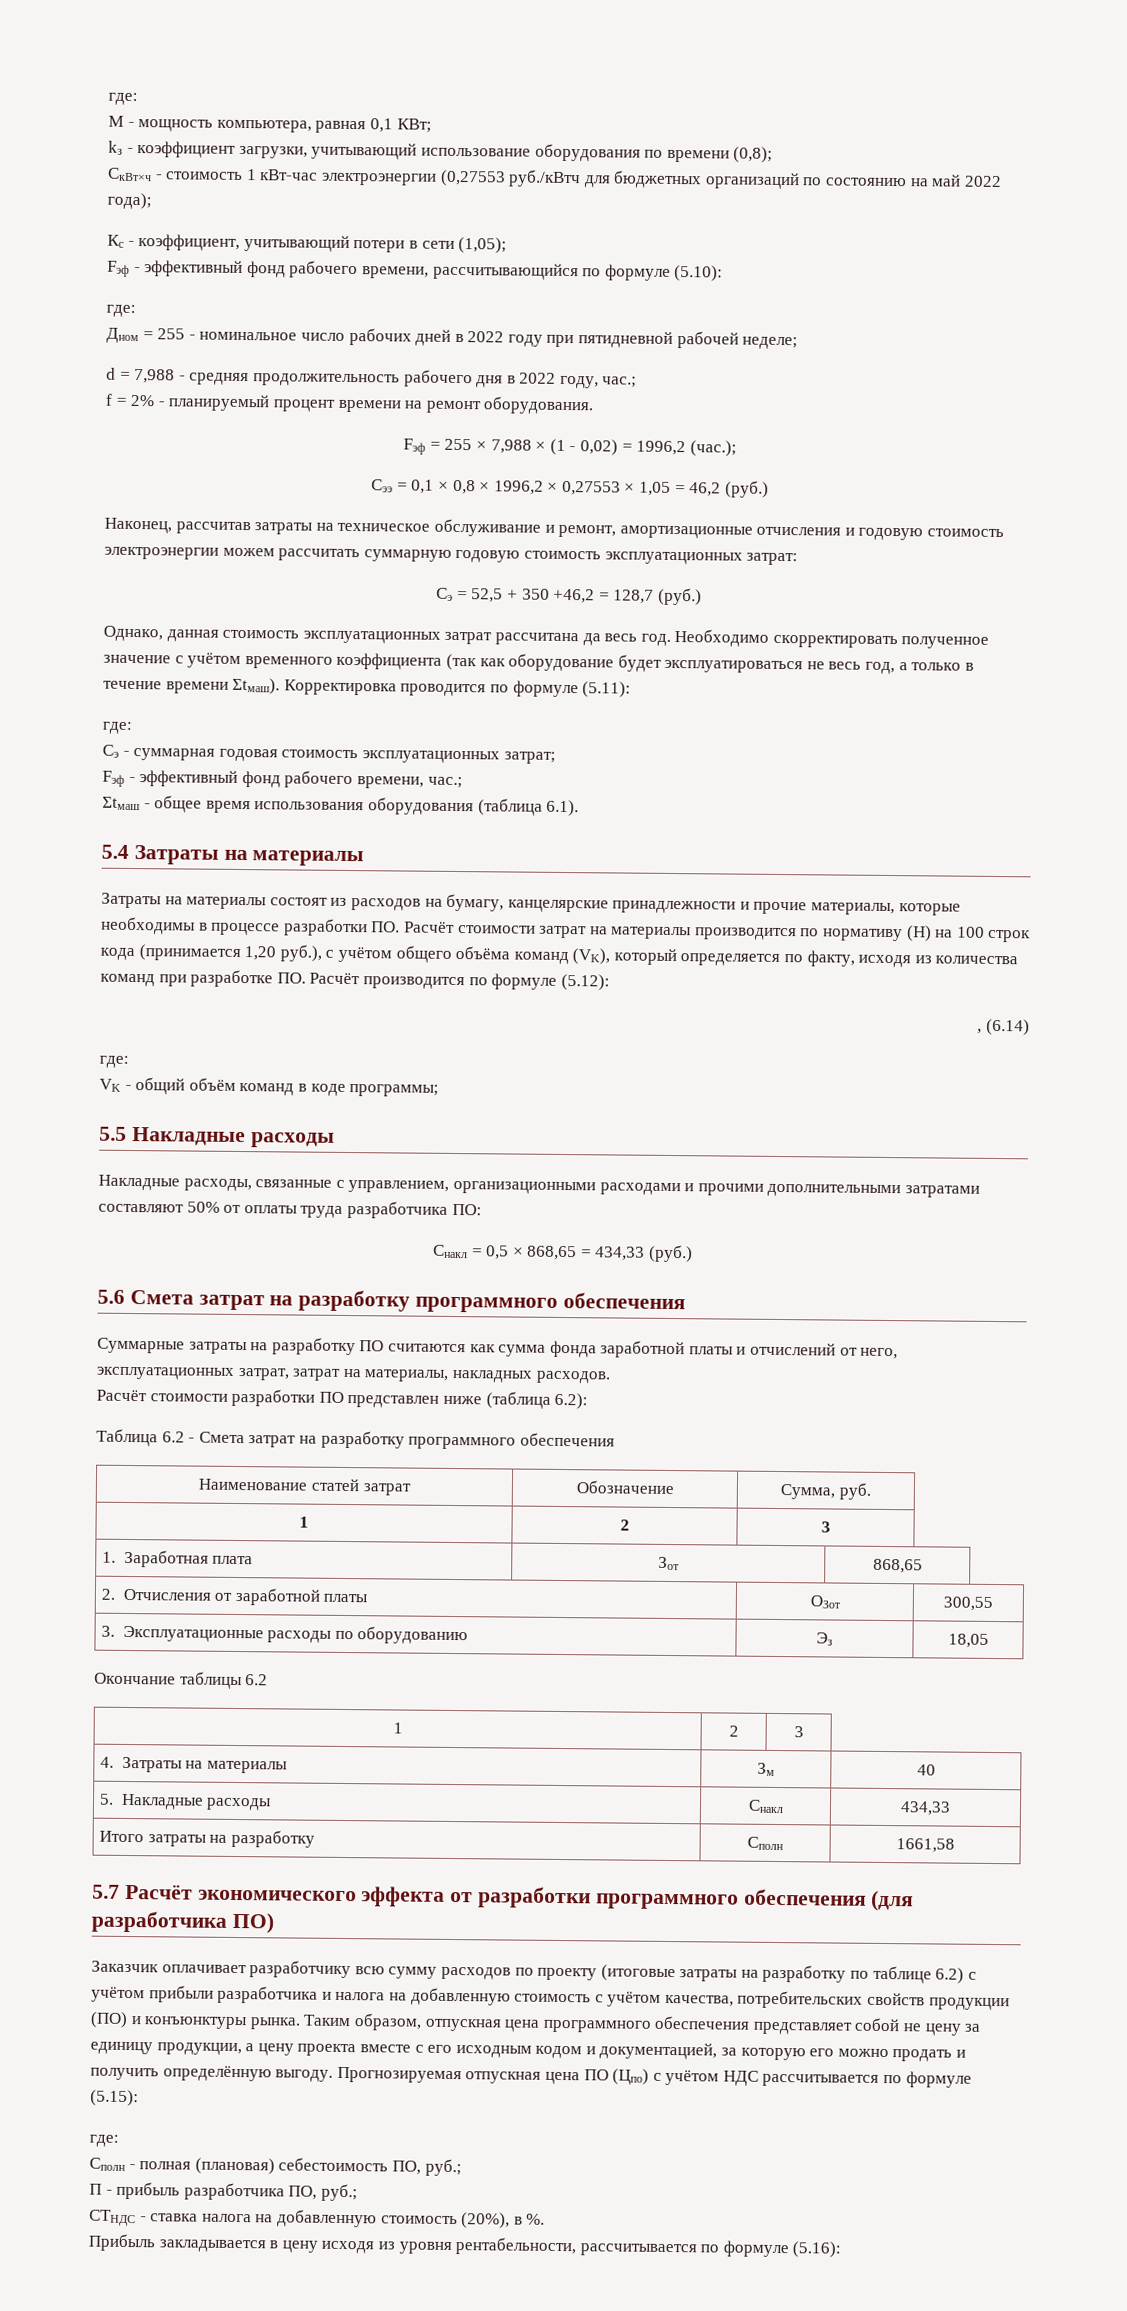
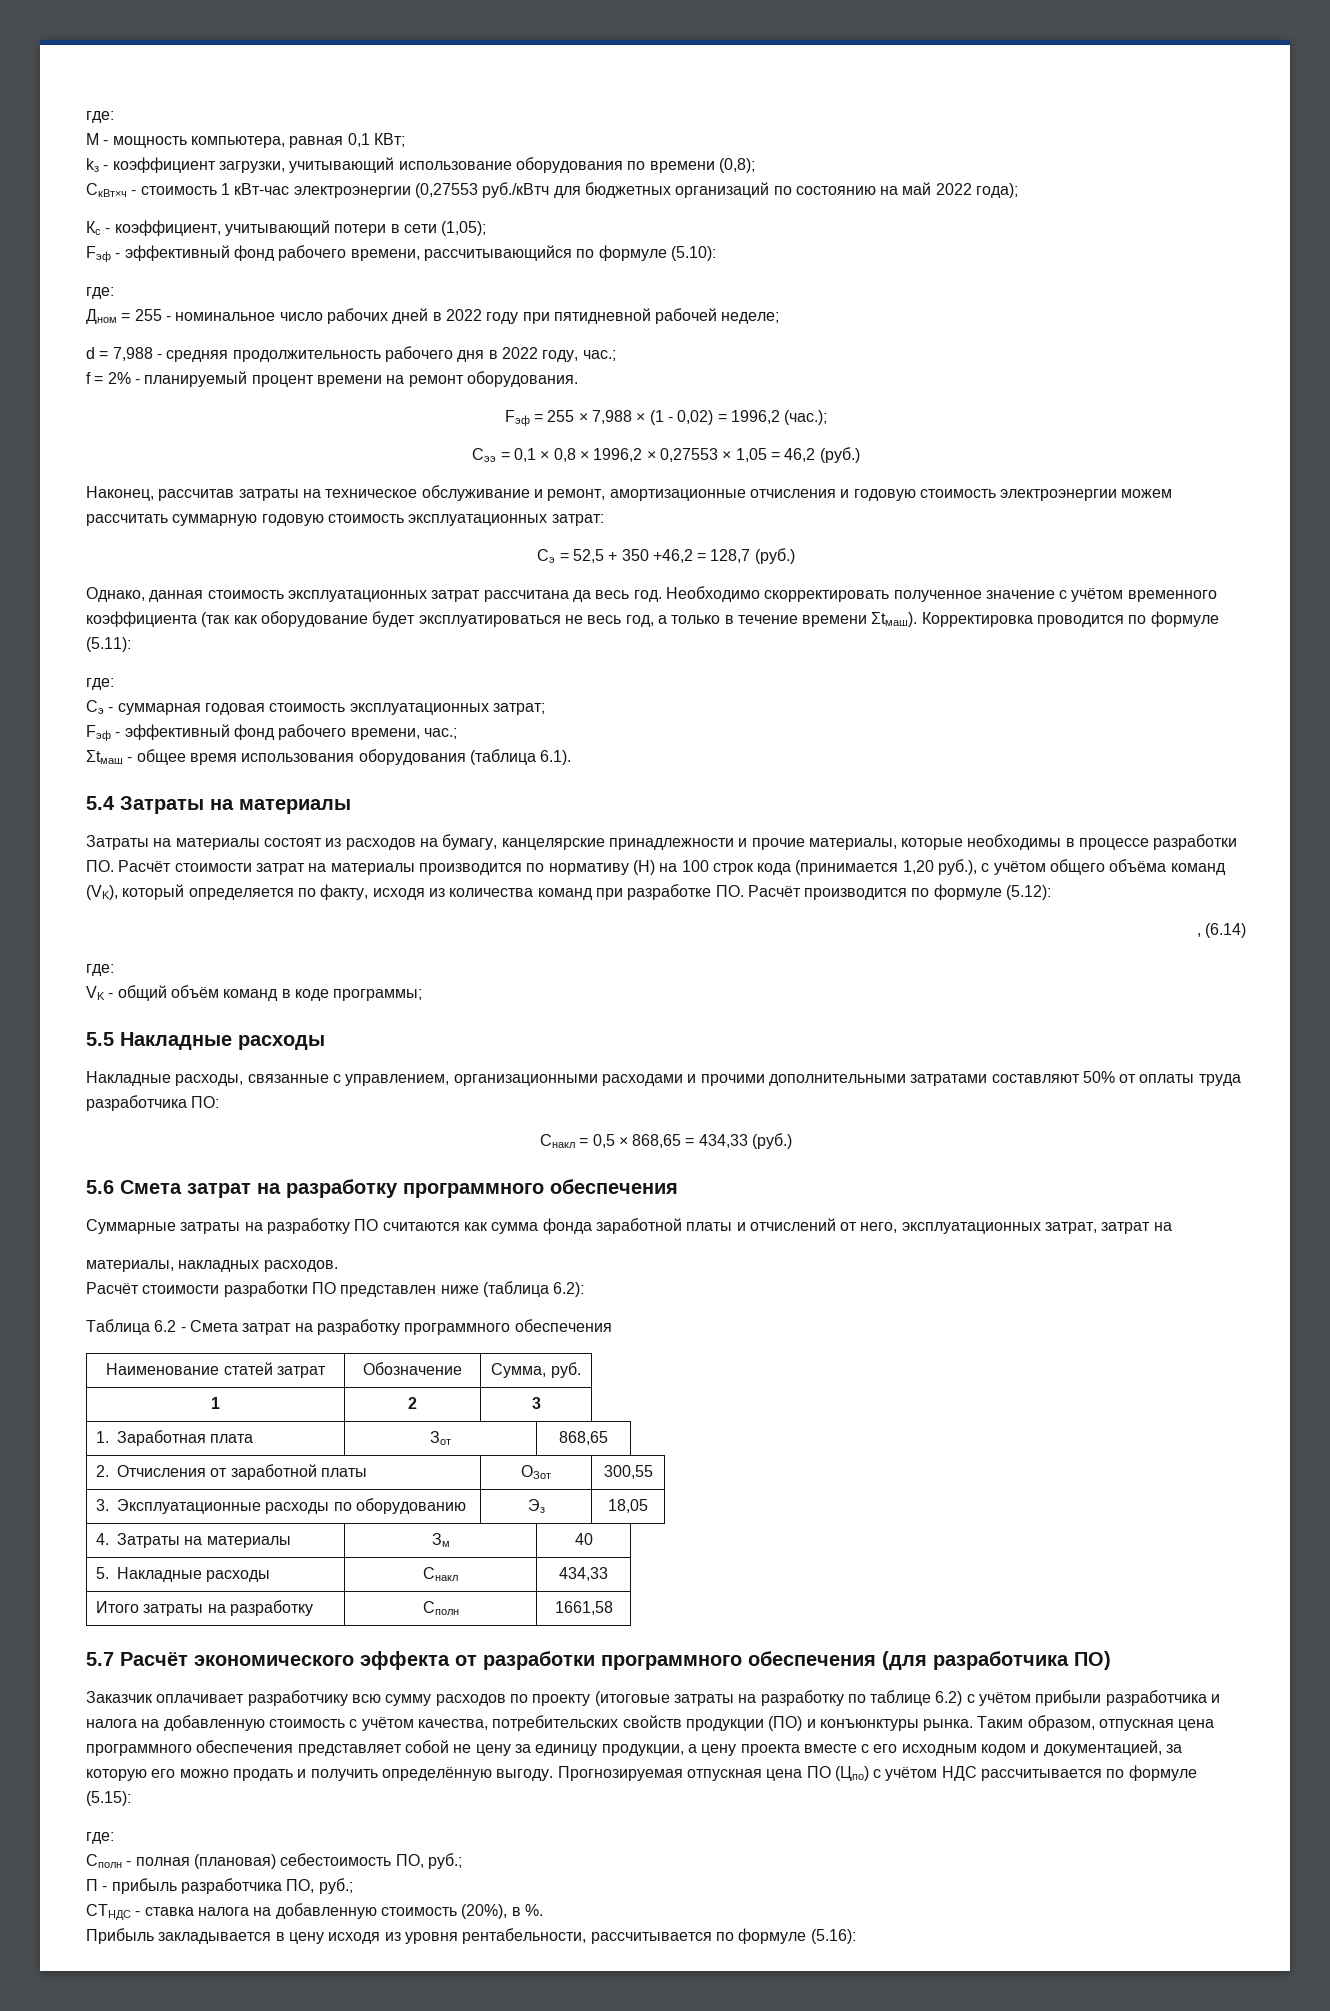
(362, 1373) none -> (1172, 1226) //
[94,1671,269,1690] [392,1722,403,1734] [728,1725,739,1737] [793,1726,804,1738] // Окончание таблицы 6.2 // 1 | 2 | 3 -> (648, 1506) none

